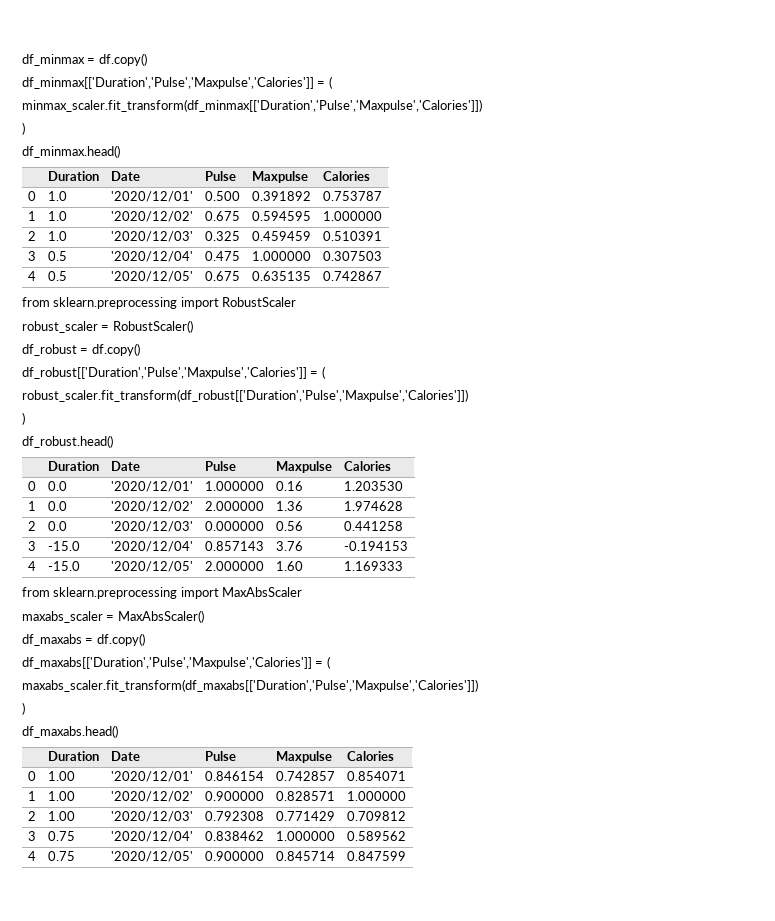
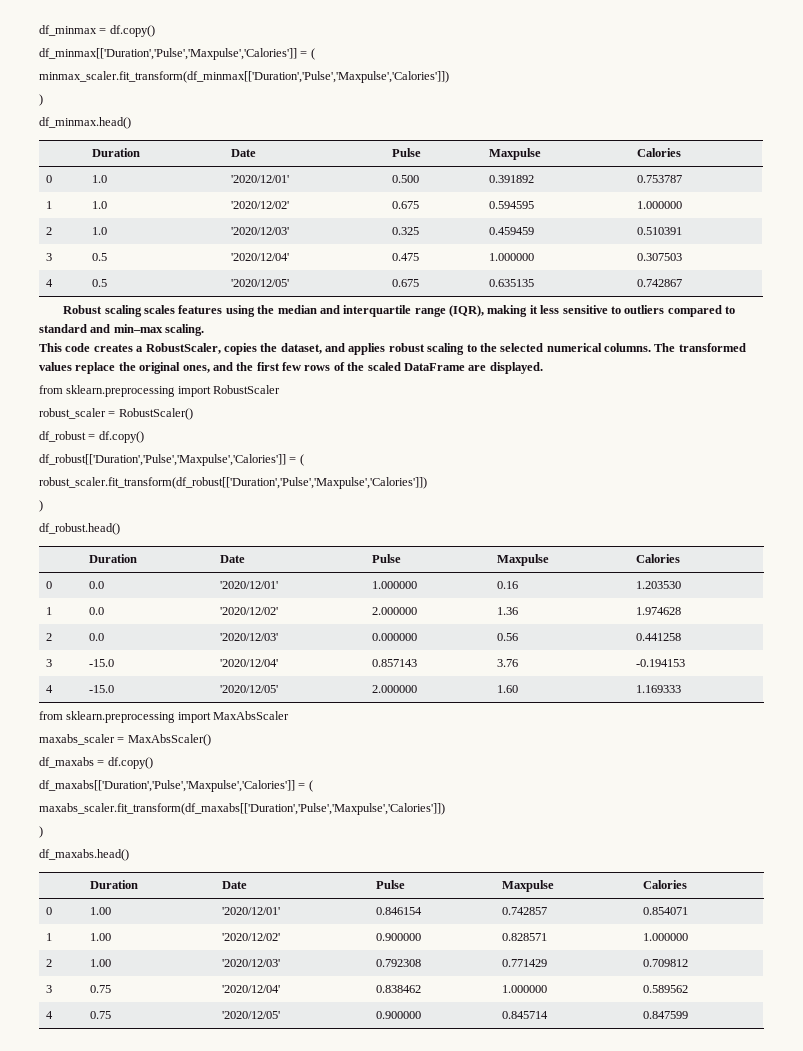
(382, 276) none -> [63,305,736,317] [39,324,205,336] [39,343,746,355] [39,362,543,374] // Robust scaling scales features using the median and interquartile range (IQR), making it less sensitive to outliers compared to standard and min–max scaling. // This code creates a RobustScaler, copies the dataset, and applies robust scaling to the selected numerical columns. The transformed values replace the original ones, and the first few rows of the scaled DataFrame are displayed.

